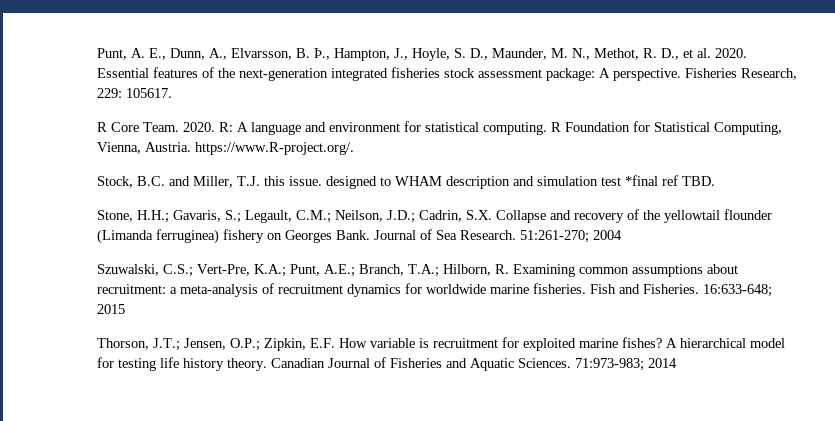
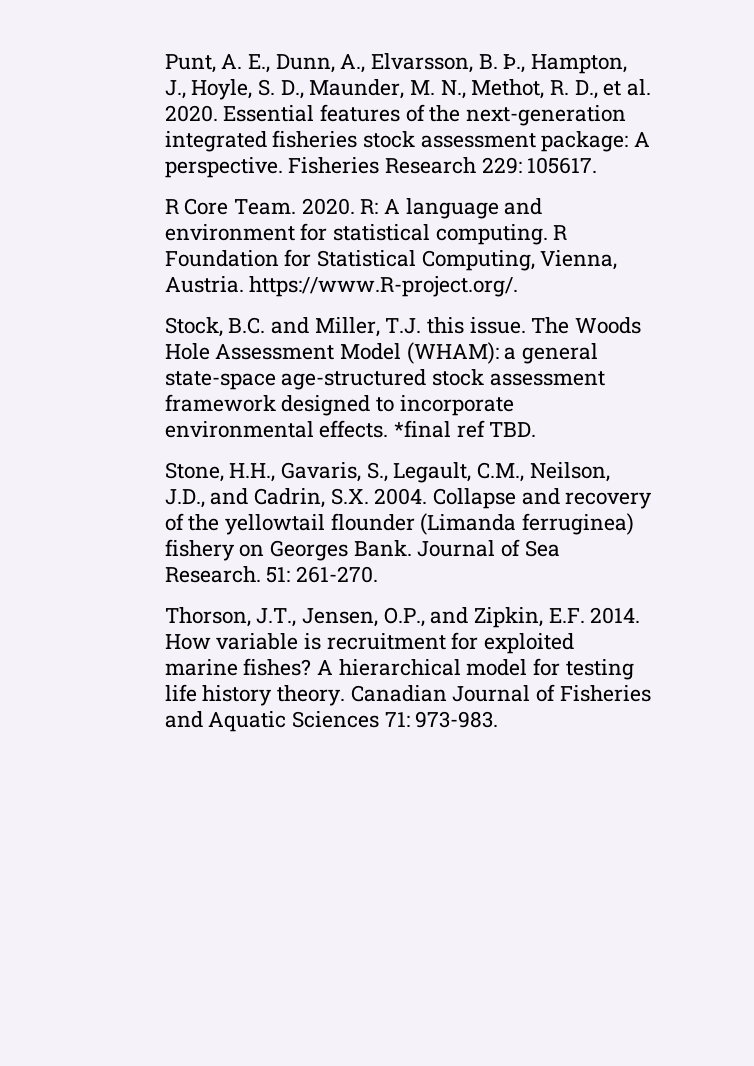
[741,68,798,80] Research, -> [384,157,476,174] Research
[326,175,716,189] [97,210,416,223] designed to WHAM description and simulation test *final ref TBD. // Stone, H.H.; Gavaris, S.; Legault, C.M.; Neilson, J.D.; -> [531,317,641,334] [164,342,598,364] [164,369,605,390] [164,394,514,416] [164,420,537,438] [164,462,610,483] [164,488,249,508] The Woods Hole Assessment Model (WHAM): a general state-space age-structured stock assessment framework designed to incorporate environmental effects. *final ref TBD. // Stone, H.H., Gavaris, S., Legault, C.M., Neilson, J.D., and
(493, 215) none -> [374,488,428,505] 2004.
[520,230,623,243] [97,264,739,277] [97,283,773,297] [97,304,126,314] [97,338,261,351] 51:261-270; 2004 // Szuwalski, C.S.; Vert‐Pre, K.A.; Punt, A.E.; Branch, T.A.; Hilborn, R. Examining common assumptions about recruitment: a meta‐analysis of recruitment dynamics for worldwide marine fisheries. Fish and Fisheries. 16:633-648; 2015 // Thorson, J.T.; Jensen, O.P.; -> [266,566,378,583] [164,607,469,627] 51: 261-270. // Thorson, J.T., Jensen, O.P., and
(336, 343) none -> [590,607,641,624] 2014.
[518,358,678,371] Sciences. 71:973-983; 2014 -> [291,711,499,728] Sciences 71: 973-983.

